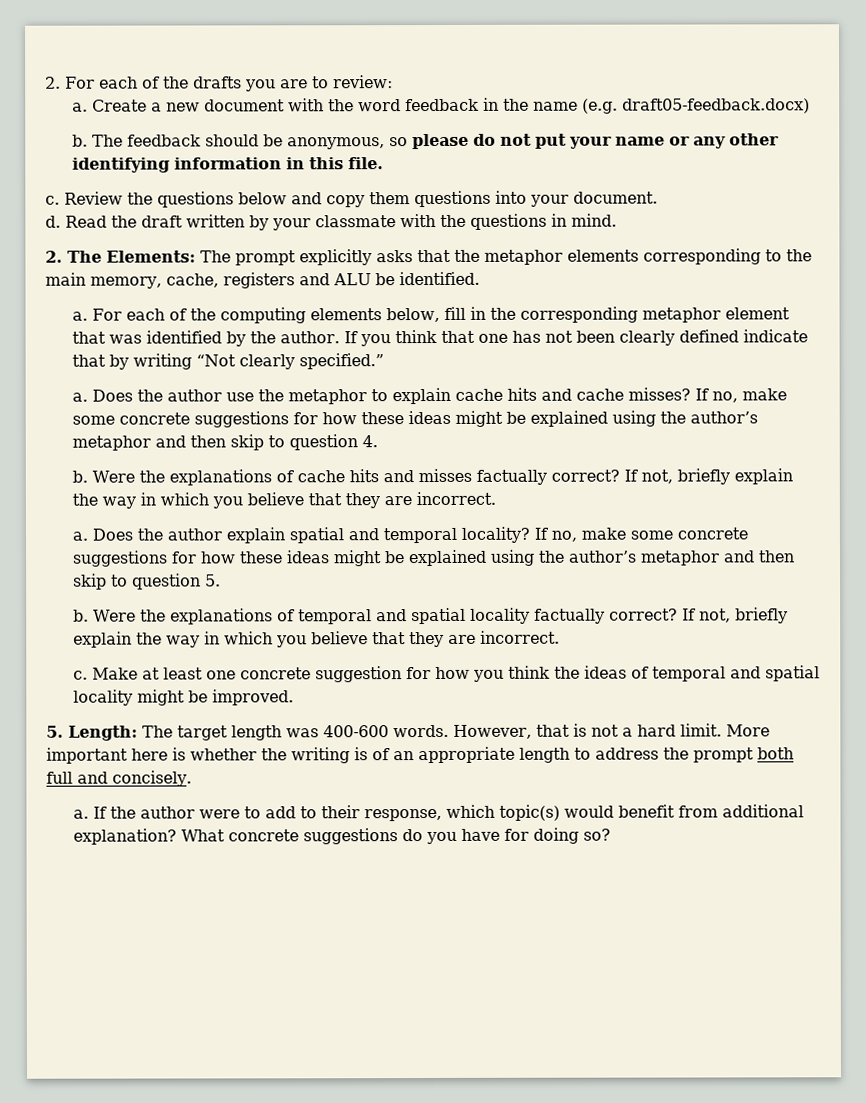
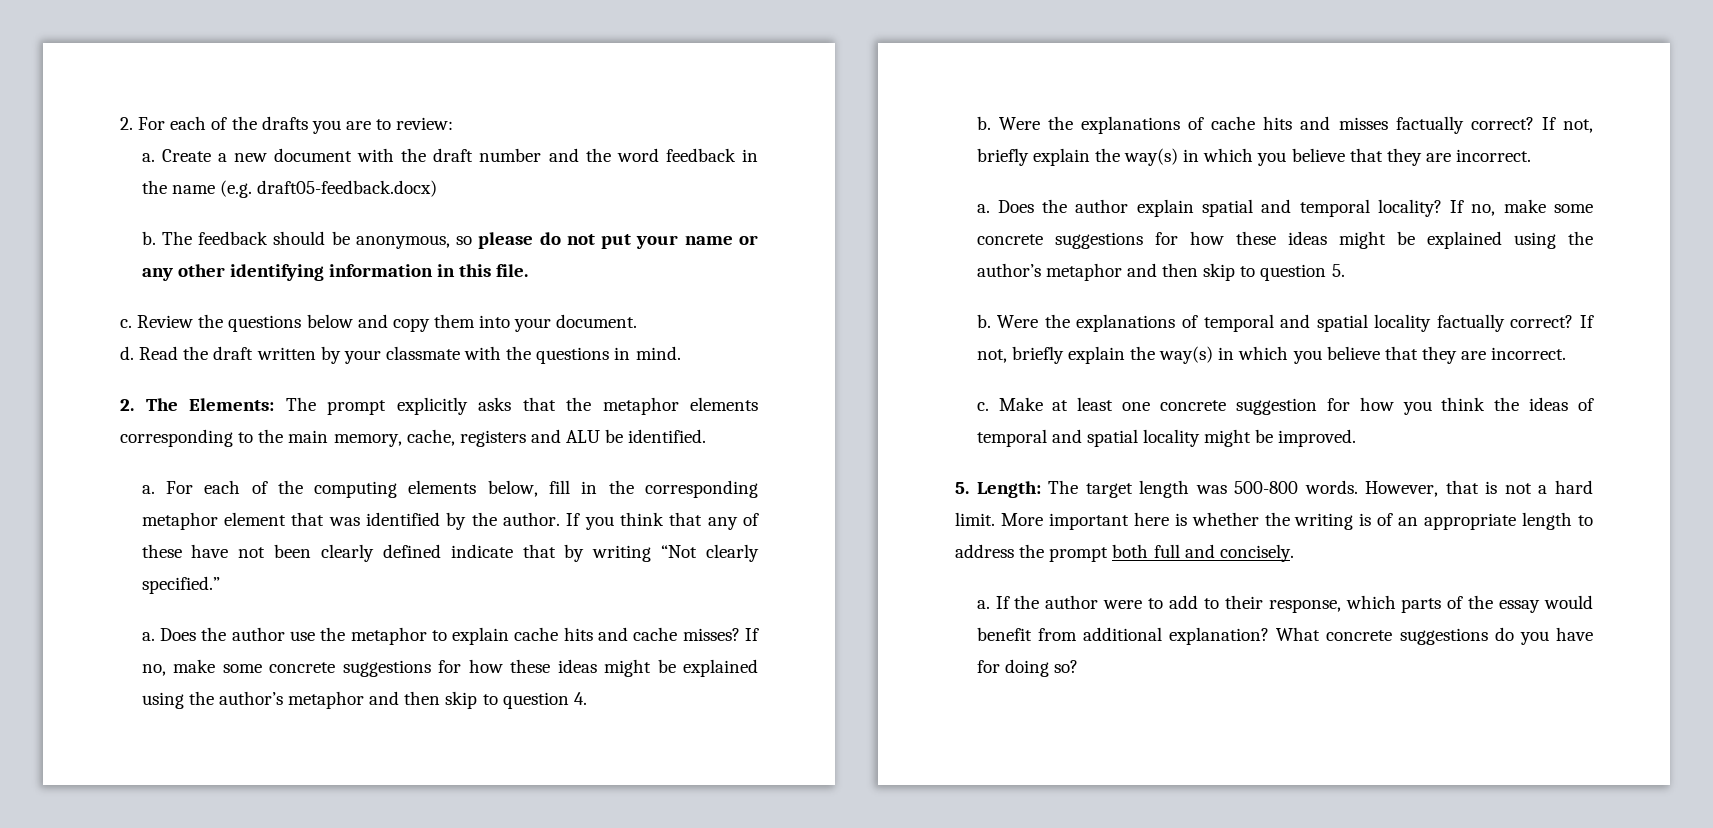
(355, 105) none -> [433,148,611,162] draft number and the
[414,190,491,208] questions -> (475, 321) none
[477,330,541,343] one has -> [707,513,759,530] [141,544,229,558] any of these have
[102,496,137,509] way -> [1124,148,1179,166] way(s)
[166,635,201,648] way -> [1159,346,1214,364] way(s)
[323,725,389,738] 400-600 -> [1234,481,1299,494] 500-800
[499,804,561,821] topic(s) -> [1401,595,1541,613] parts of the essay

